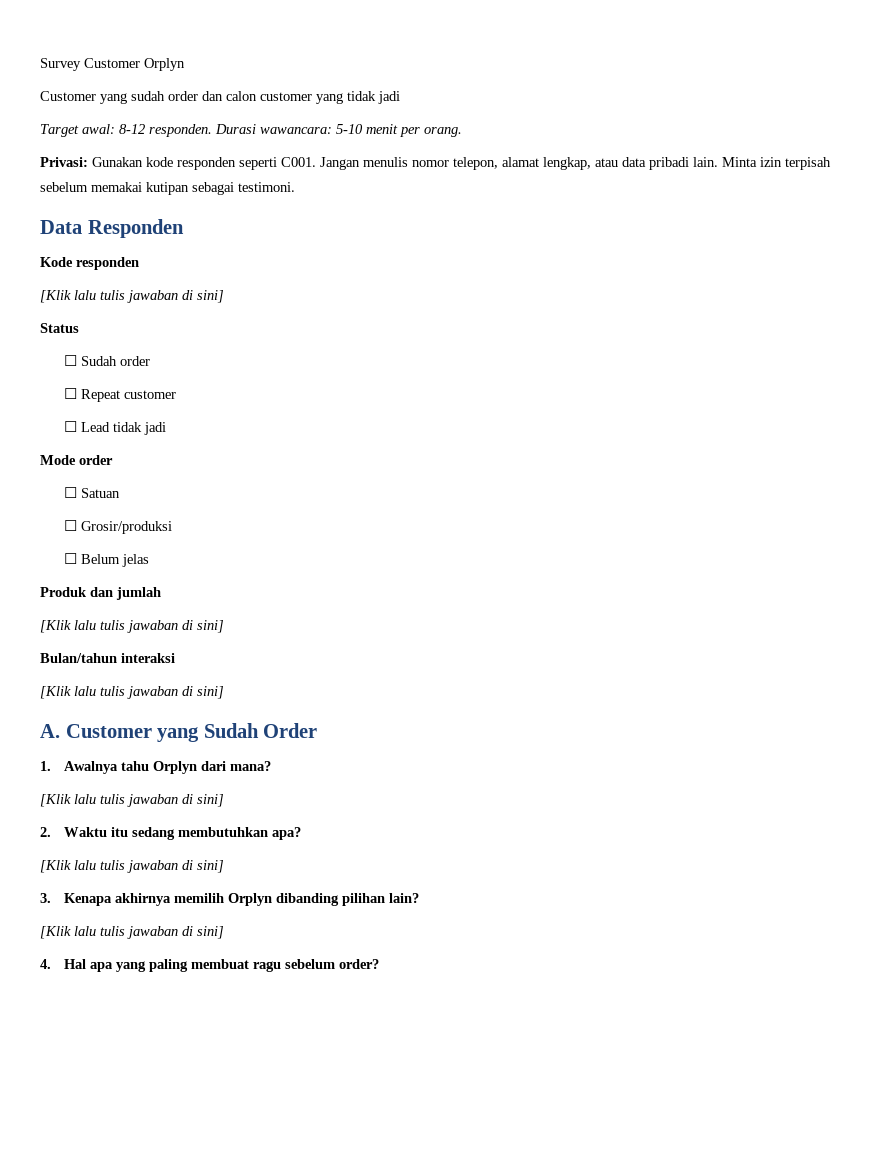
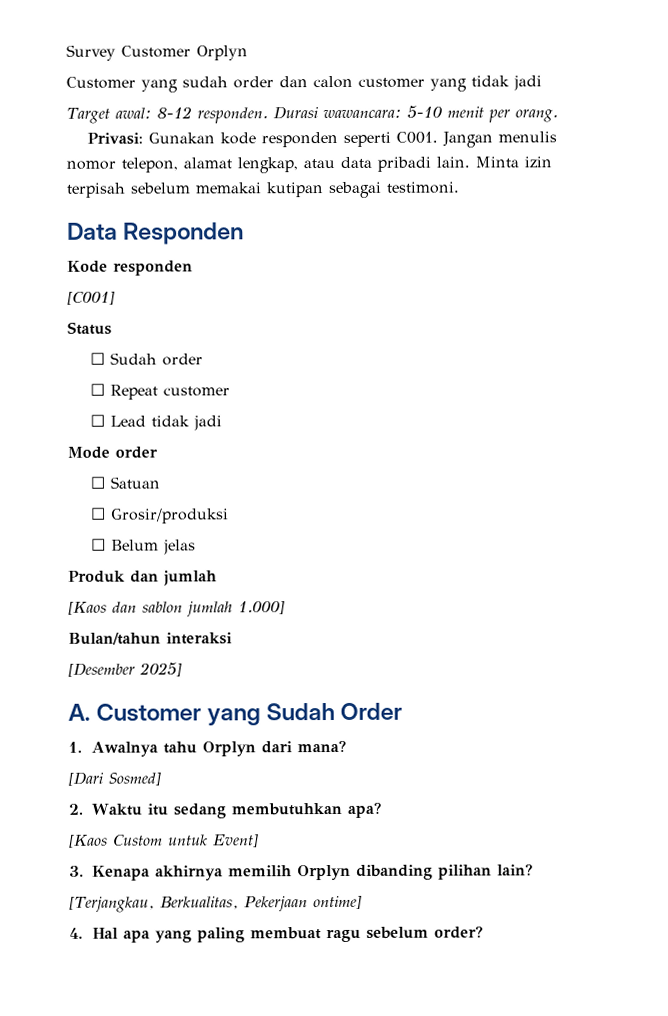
[40,290,224,303] [Klik lalu tulis jawaban di sini] -> [67,290,115,305] [C001]
[40,620,224,633] [40,653,175,663] [40,686,224,699] [Klik lalu tulis jawaban di sini] // Bulan/tahun interaksi // [Klik lalu tulis jawaban di sini] -> [68,600,285,617] [68,632,232,645] [68,662,182,677] [Kaos dan sablon jumlah 1.000] // Bulan/tahun interaksi // [Desember 2025]
[40,794,224,807] [Klik lalu tulis jawaban di sini] -> [68,771,161,786] [Dari Sosmed]
[40,860,224,873] [Klik lalu tulis jawaban di sini] -> [69,833,259,848] [Kaos Custom untuk Event]
[40,926,224,939] [Klik lalu tulis jawaban di sini] -> [69,894,362,913] [Terjangkau, Berkualitas, Pekerjaan ontime]

